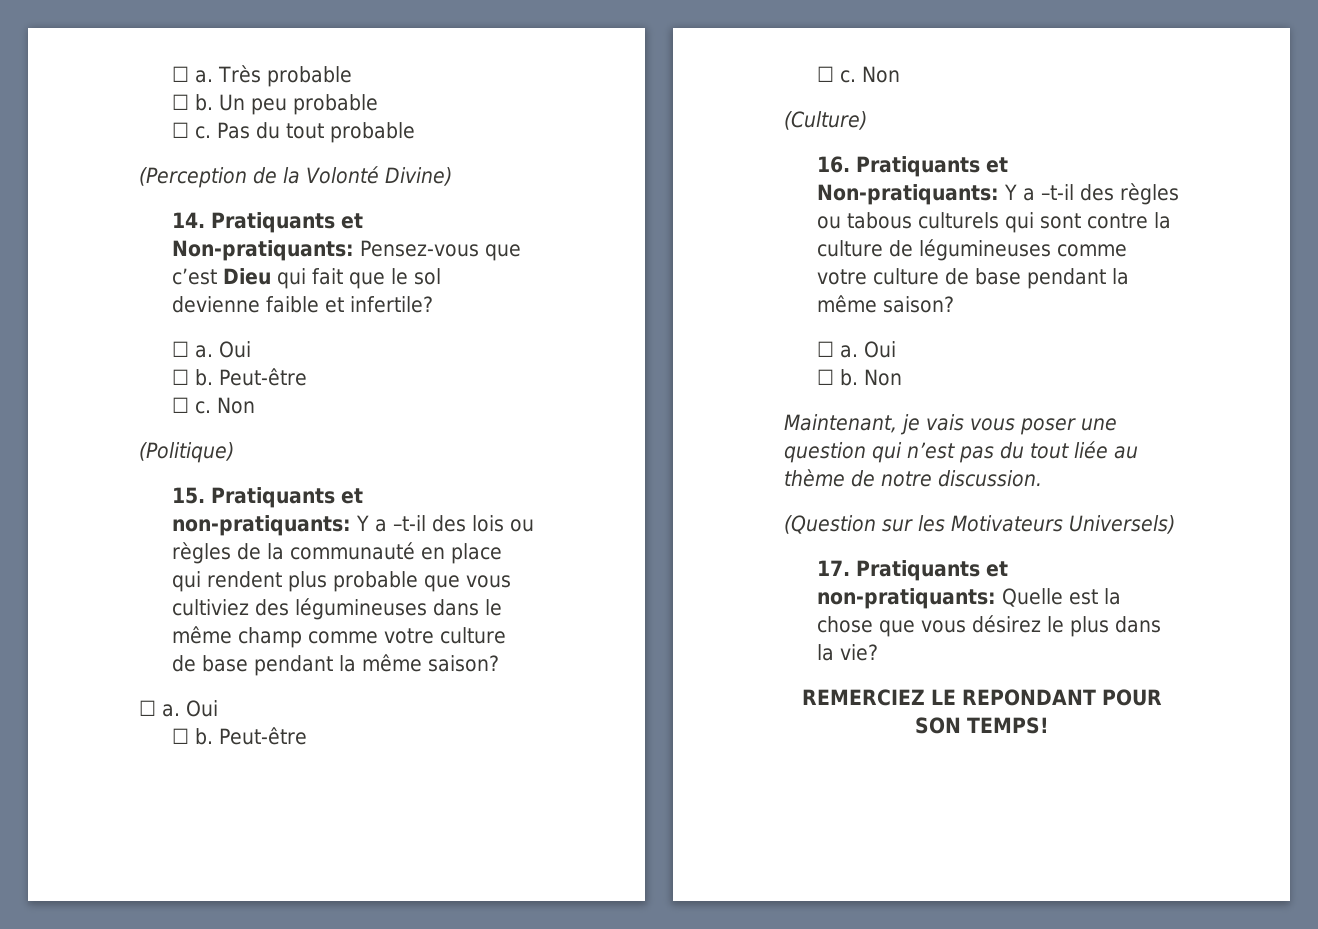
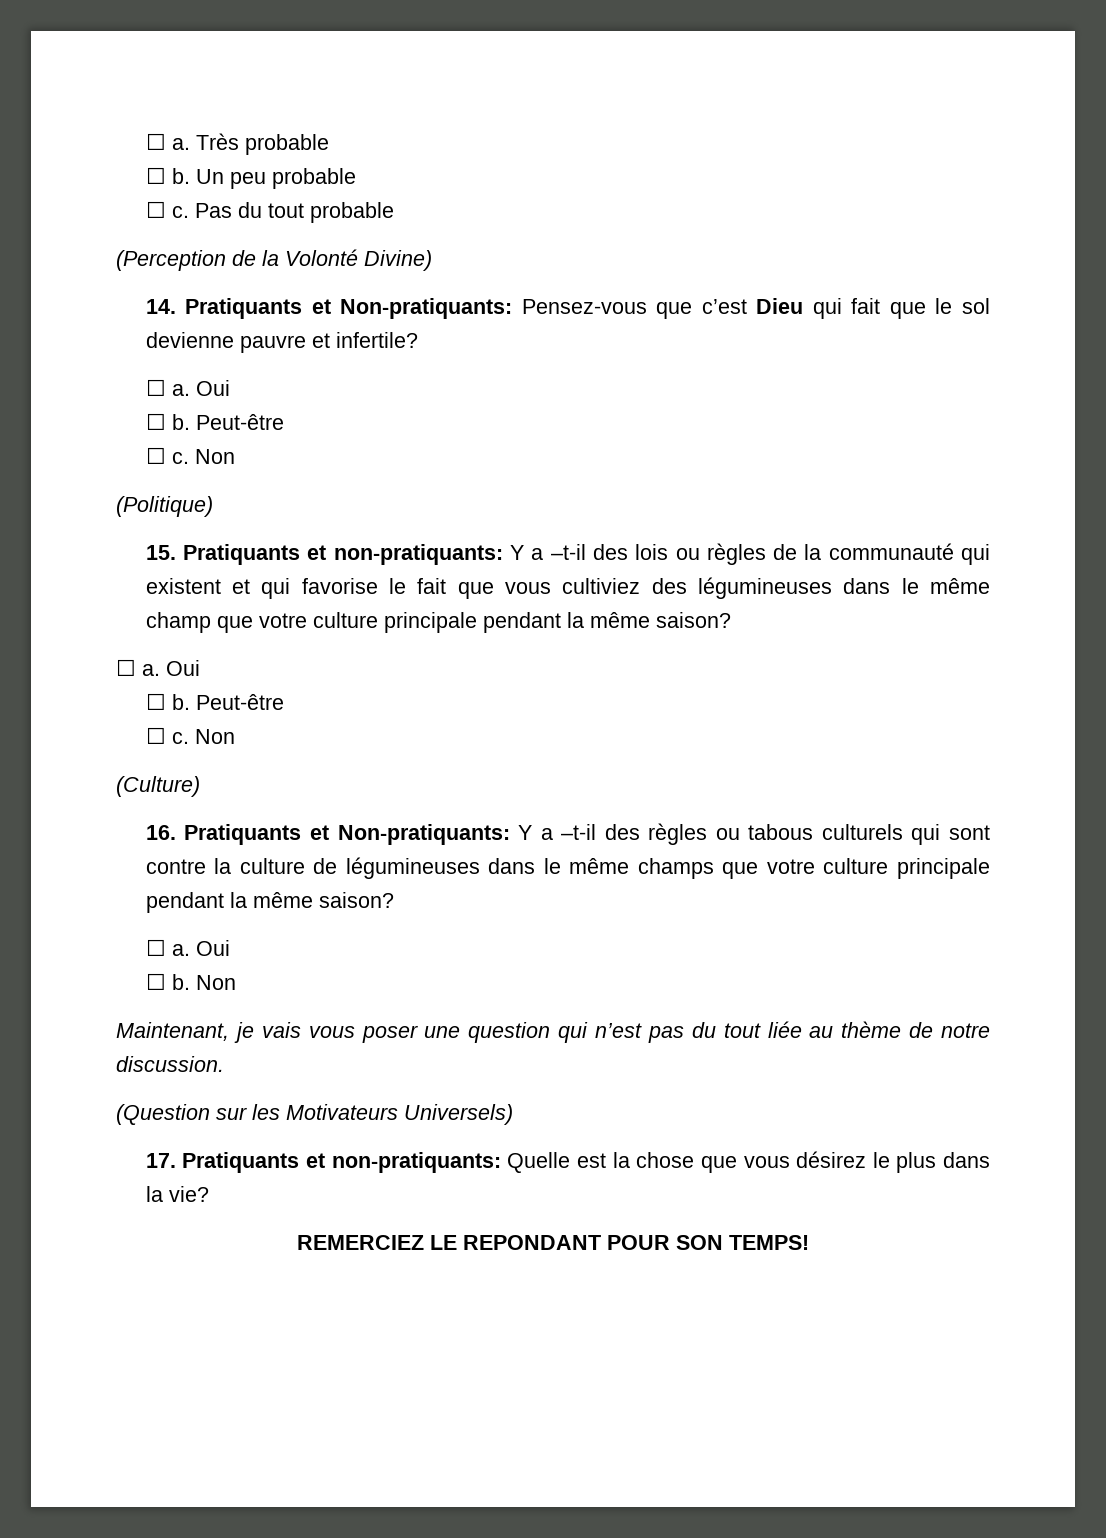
[265,296,319,313] faible -> [239,335,306,353] pauvre
[420,543,502,564] [171,571,418,592] en place qui rendent plus probable -> [960,544,990,565] [145,578,447,599] qui existent et qui favorise le fait
[307,627,506,644] [171,655,248,672] comme votre culture de base -> [216,612,477,633] que votre culture principale
[1056,244,1127,257] [816,268,1021,285] comme votre culture de base -> [488,858,991,879] dans le même champs que votre culture principale

